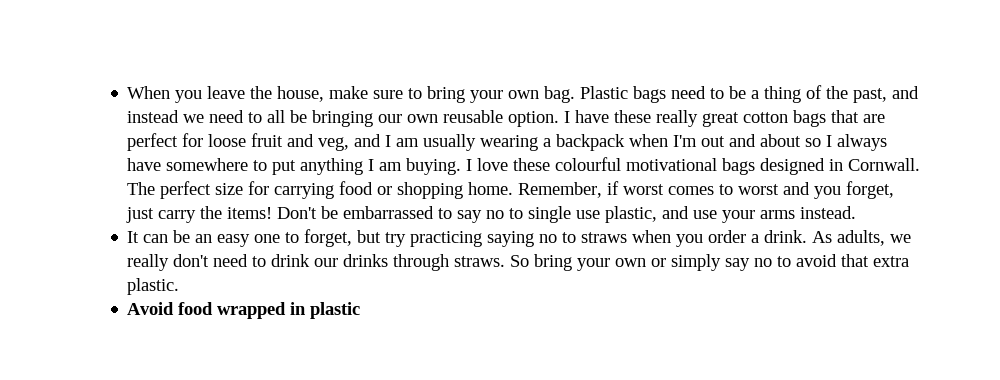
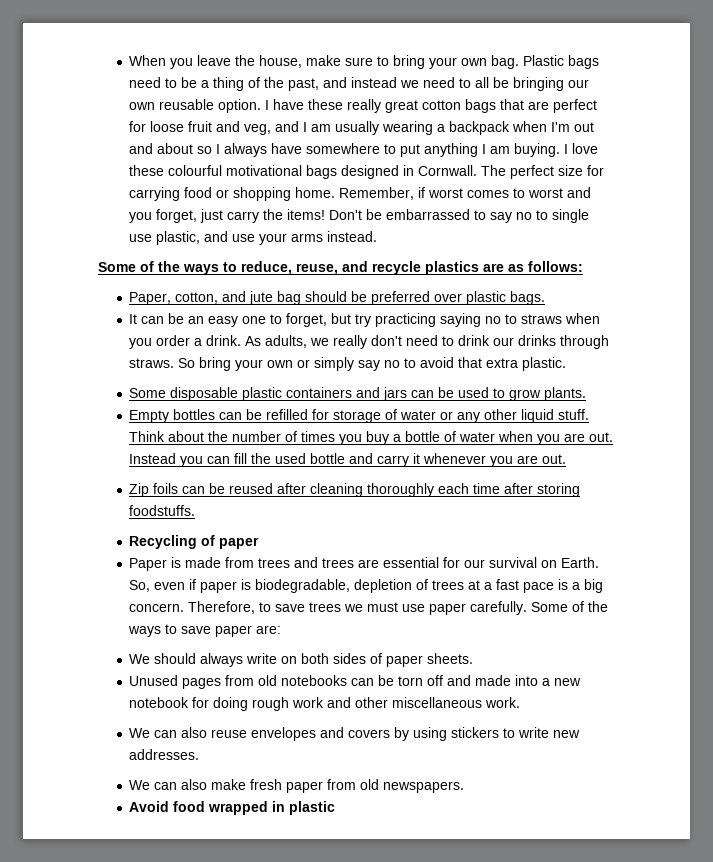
(857, 212) none -> [98,261,583,275] [129,291,546,305] // Some of the ways to reduce, reuse, and recycle plastics are as follows: // Paper, cotton, and jute bag should be preferred over plastic bags.
(180, 286) none -> [129,387,587,401] [129,409,590,423] [129,431,614,445] [129,453,567,467] [129,483,581,497] [129,505,196,516] [129,535,260,549] [129,557,600,571] [129,579,604,593] [129,601,609,615] [128,624,282,637] [129,653,474,667] [129,675,582,689] [129,697,521,711] [129,727,581,741] [129,749,200,760] [129,779,465,793] // Some disposable plastic containers and jars can be used to grow plants. // Empty bottles can be refilled for storage of water or any other liquid stuff. Think about the number of times you buy a bottle of water when you are out. Instead you can fill the used bottle and carry it whenever you are out. // Zip foils can be reused after cleaning thoroughly each time after storing foodstuffs. // Recycling of paper // Paper is made from trees and trees are essential for our survival on Earth. So, even if paper is biodegradable, depletion of trees at a fast pace is a big concern. Therefore, to save trees we must use paper carefully. Some of the ways to save paper are: // We should always write on both sides of paper sheets. // Unused pages from old notebooks can be torn off and made into a new notebook for doing rough work and other miscellaneous work. // We can also reuse envelopes and covers by using stickers to write new addresses. // We can also make fresh paper from old newspapers.

